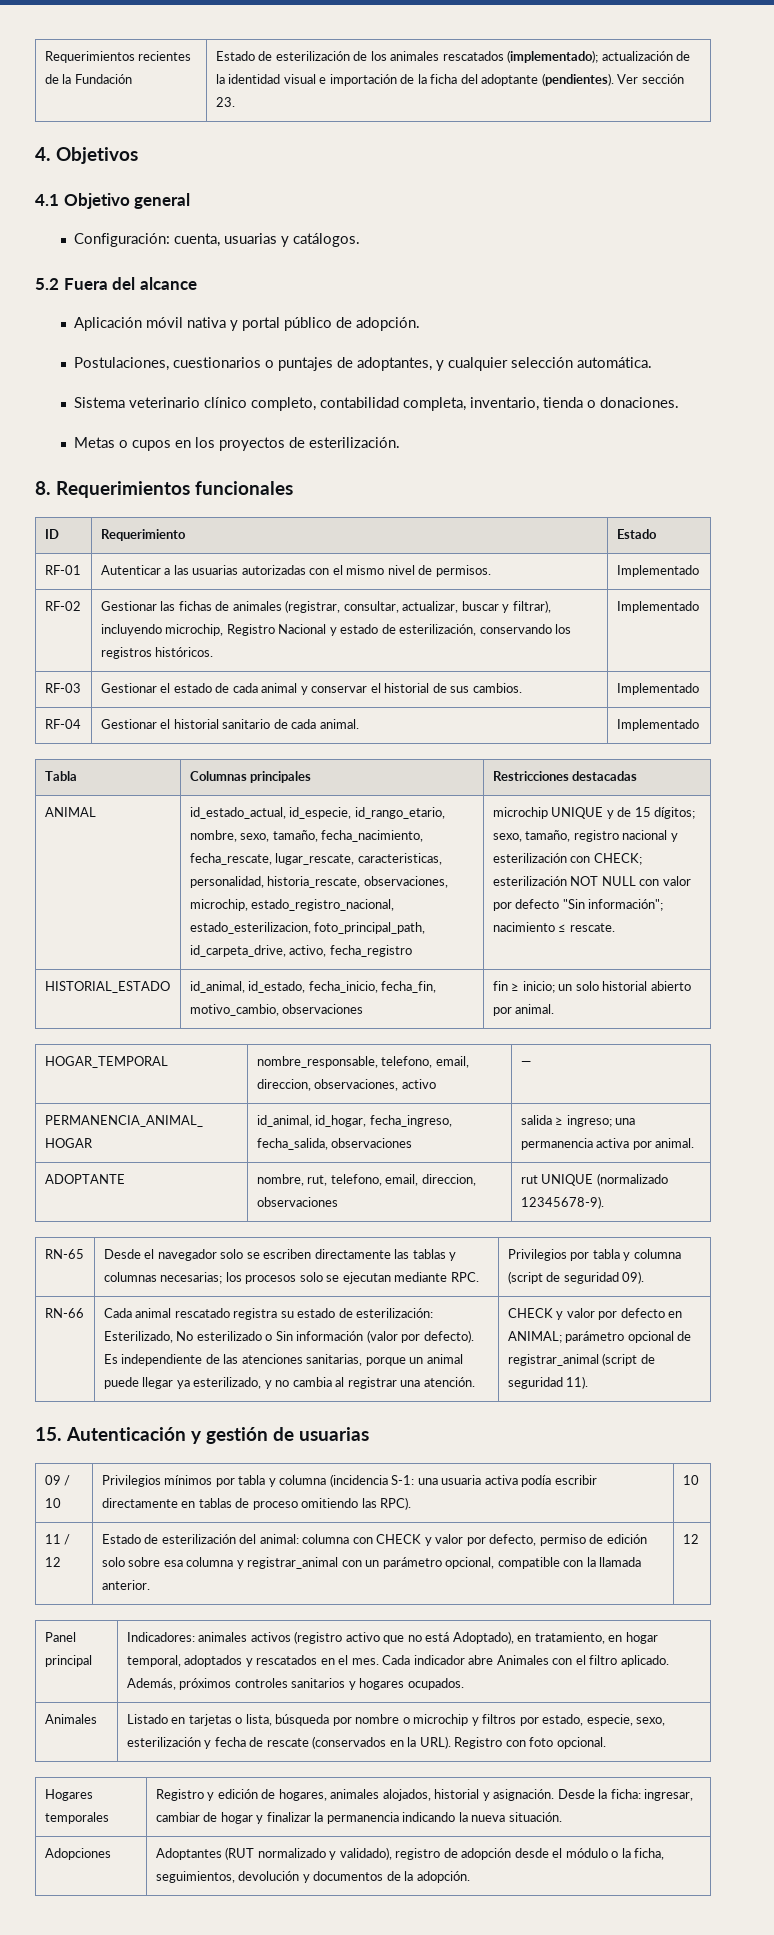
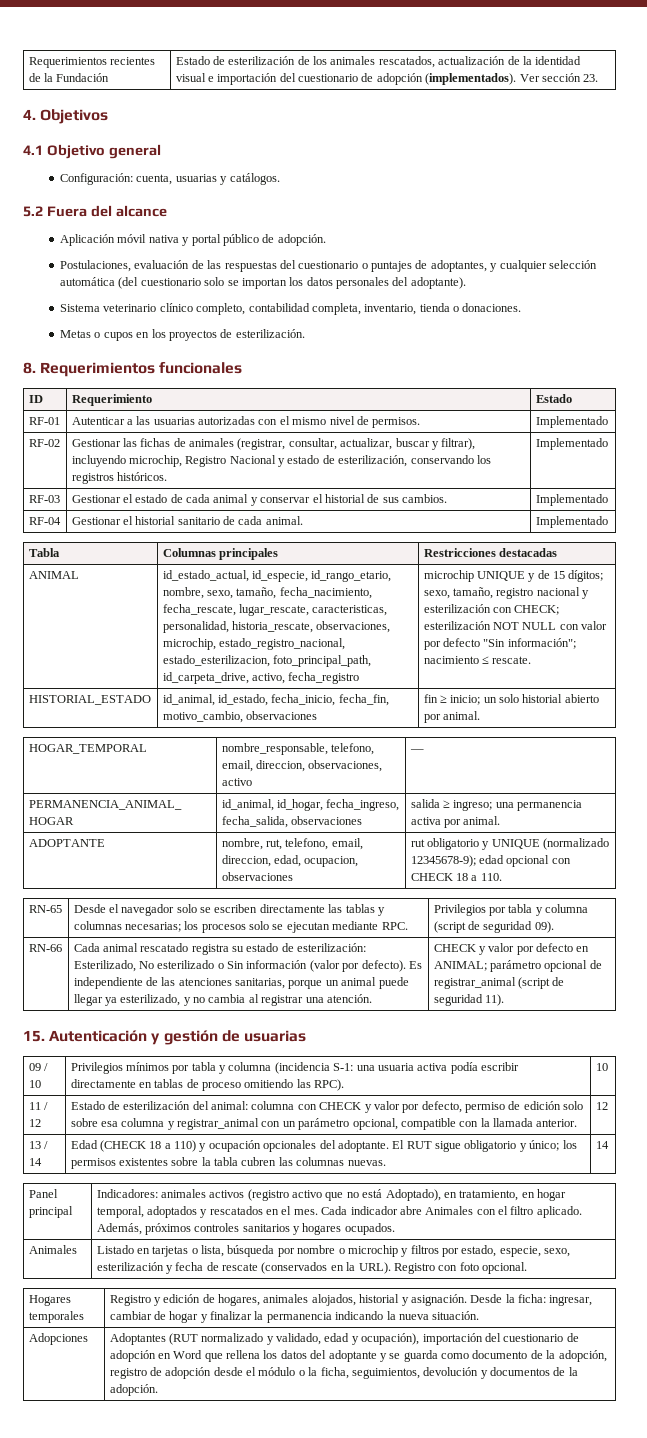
[442,50,599,63] rescatados (implementado); -> [378,56,435,68] rescatados,
[400,73,614,86] de la ficha del adoptante (pendientes). -> [279,73,517,85] del cuestionario de adopción (implementados).
[172,357,261,368] cuestionarios -> [134,260,359,272] evaluación de las respuestas del cuestionario
[576,357,652,368] automática. -> [60,277,466,289] automática (del cuestionario solo se importan los datos personales del adoptante).
(476, 1180) none -> [273,855,359,867] edad, ocupacion,
[541,1173,668,1186] [520,1196,604,1209] UNIQUE (normalizado 12345678-9). -> [426,838,610,850] [410,855,571,867] [410,873,502,881] obligatorio y UNIQUE (normalizado 12345678-9); edad opcional con CHECK 18 a 110.
(699, 1539) none -> [28,1141,48,1149] [28,1158,42,1166] [70,1140,577,1152] [70,1157,386,1169] [595,1141,609,1149] // 13 / 14 | Edad (CHECK 18 a 110) y ocupación opcionales del adoptante. El RUT sigue obligatorio y único; los permisos existentes sobre la tabla cubren las columnas nuevas. | 14
[339,1847,392,1860] validado), -> [276,1333,579,1345] [109,1350,607,1362] validado, edad y ocupación), importación del cuestionario de adopción en Word que rellena los datos del adoptante y se guarda como documento de la adopción,

